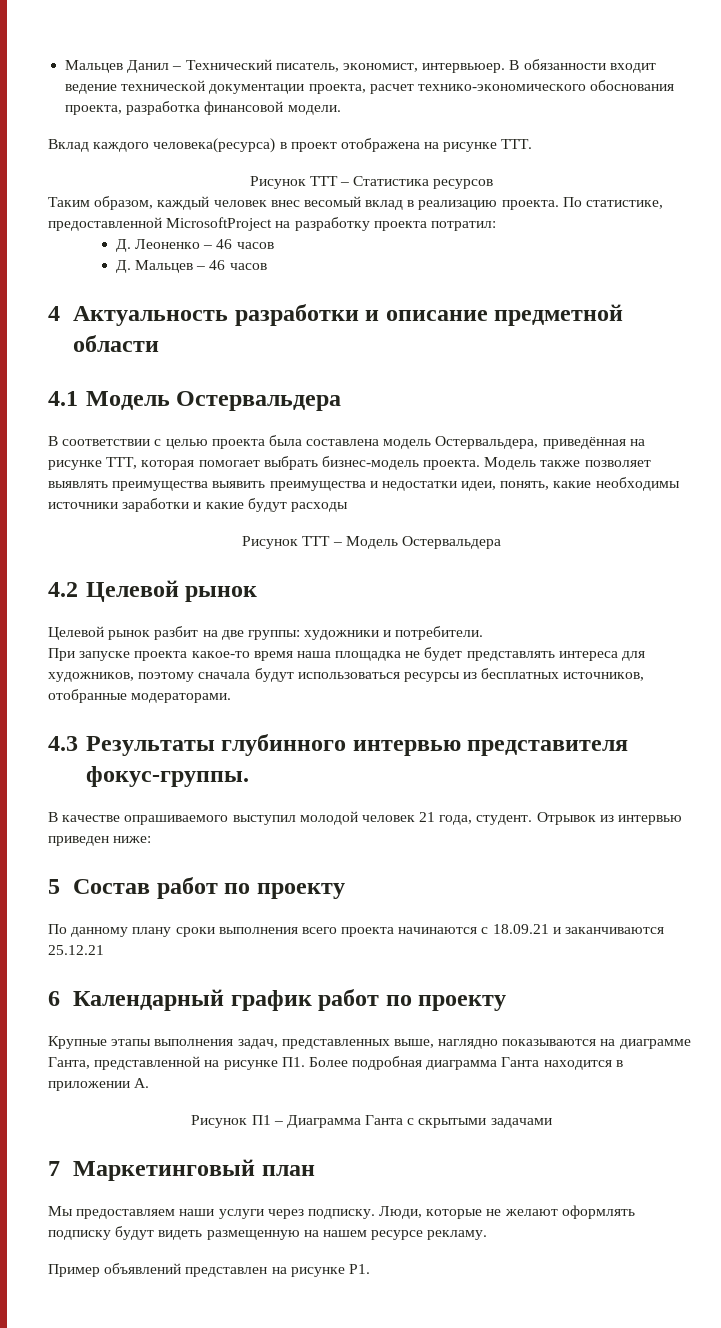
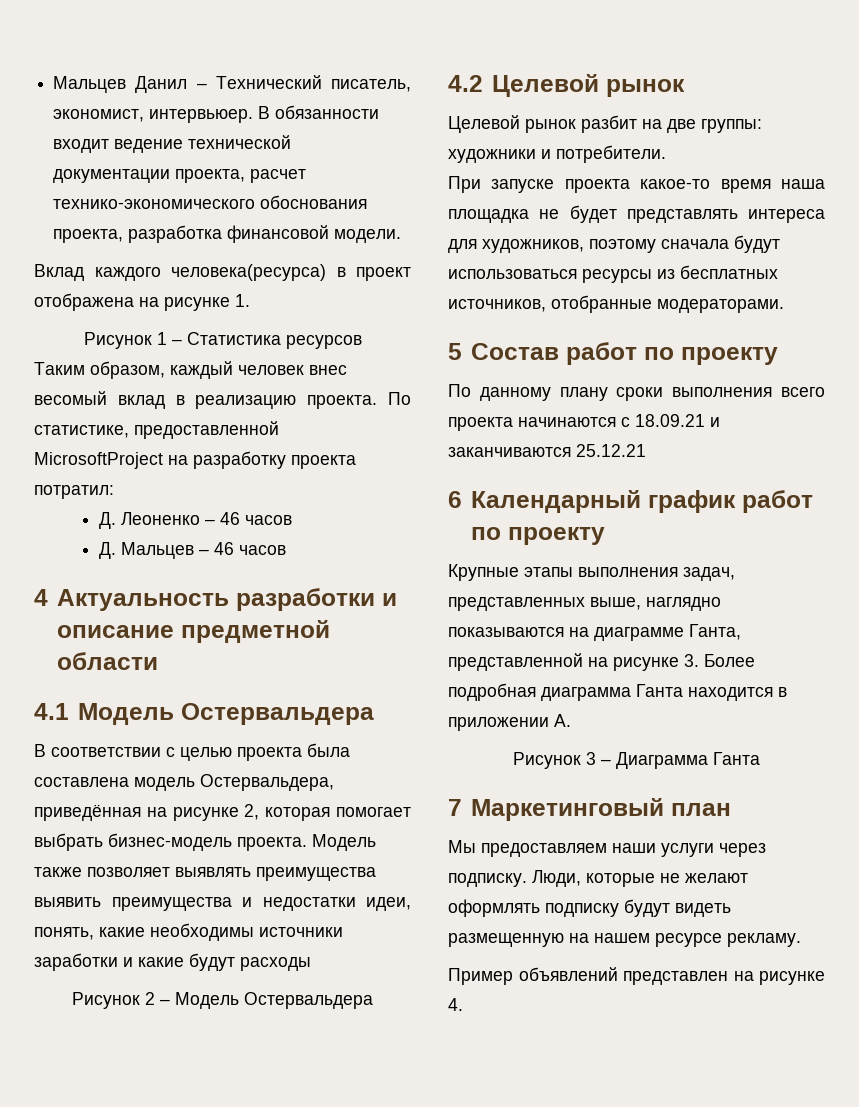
[501,139,533,149] [249,176,338,189] ТТТ. // Рисунок ТТТ -> [235,294,250,307] [83,332,167,349] 1. // Рисунок 1
[106,457,138,469] ТТТ, -> [244,804,260,820] 2,
[302,536,331,546] ТТТ -> [145,992,155,1005] 2
[48,734,629,756] [85,766,249,787] [48,811,683,825] [48,836,152,846] // 4.3 Результаты глубинного интервью представителя фокус-группы. // В качестве опрашиваемого выступил молодой человек 21 года, студент. Отрывок из интервью приведен ниже: -> (784, 306) none
[281,1057,305,1067] П1. -> [684,654,699,667] 3.
[251,1115,271,1125] П1 -> [586,752,596,765] 3
[407,1118,552,1128] с скрытыми задачами -> (760, 758) none
[348,1264,370,1274] Р1. -> [448,998,463,1011] 4.

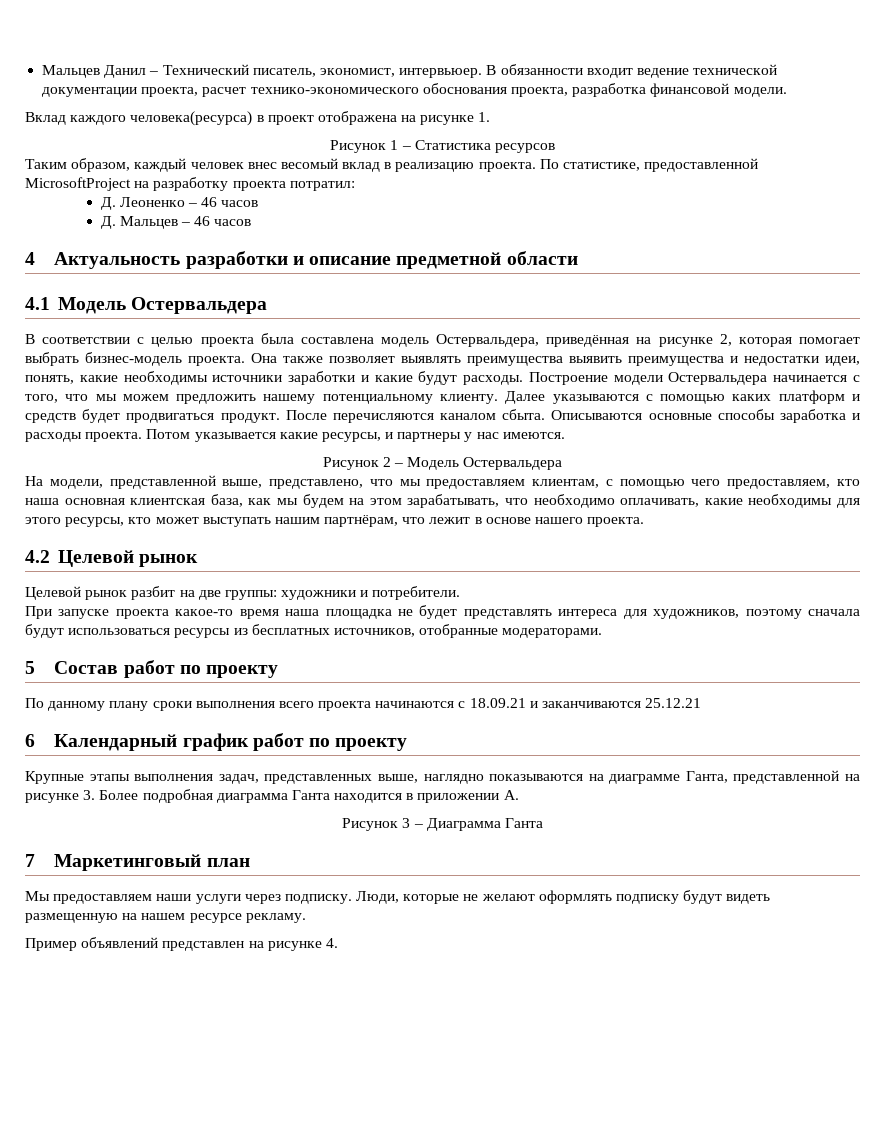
[312,834,376,851] Модель -> [251,353,277,363] Она
[240,957,311,971] расходы -> [463,372,860,385] [25,390,861,404] [25,409,860,423] [25,429,565,442] расходы. Построение модели Остервальдера начинается с того, что мы можем предложить нашему потенциальному клиенту. Далее указываются с помощью каких платформ и средств будет продвигаться продукт. После перечисляются каналом сбыта. Описываются основные способы заработка и расходы проекта. Потом указывается какие ресурсы, и партнеры у нас имеются.
(373, 1000) none -> [25,475,860,489] [25,494,861,508] [25,515,645,527] // На модели, представленной выше, представлено, что мы предоставляем клиентам, с помощью чего предоставляем, кто наша основная клиентская база, как мы будем на этом зарабатывать, что необходимо оплачивать, какие необходимы для этого ресурсы, кто может выступать нашим партнёрам, что лежит в основе нашего проекта.

